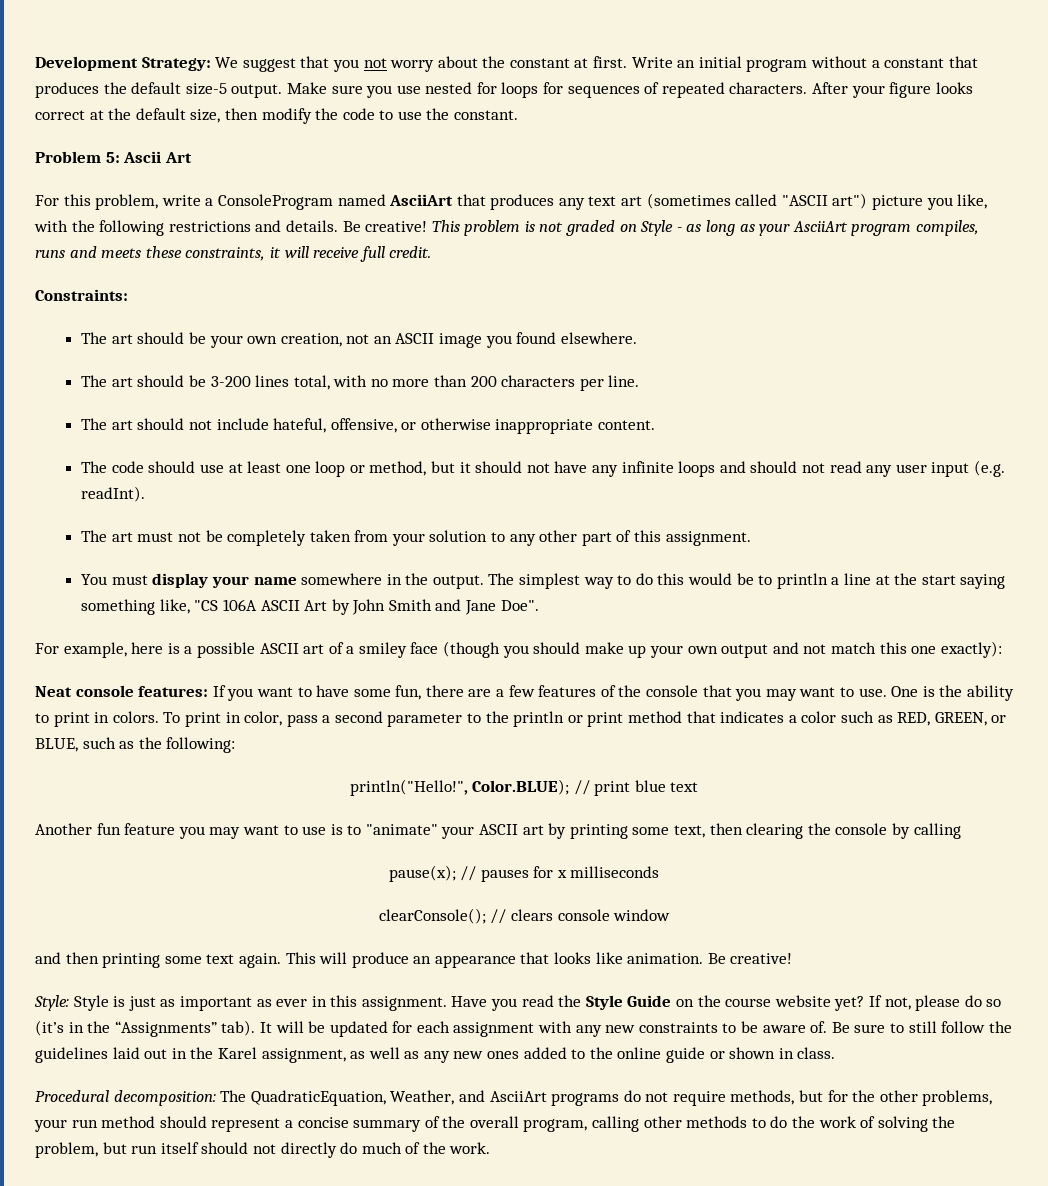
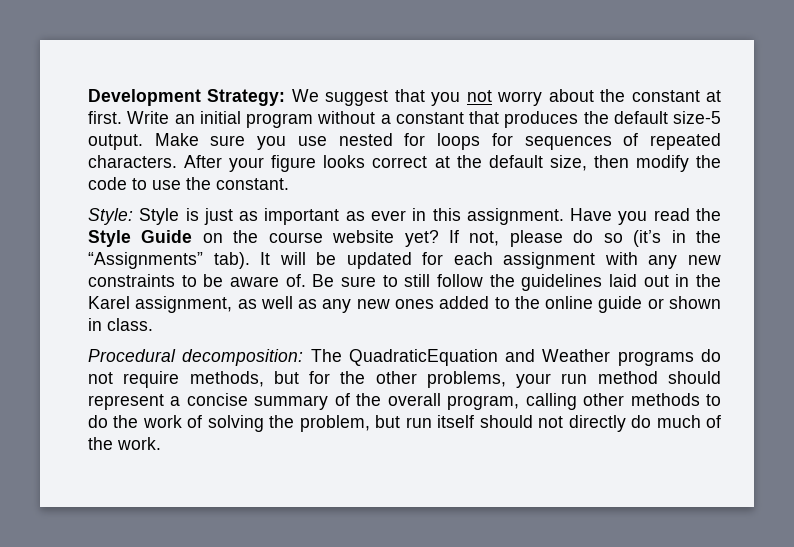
[35,151,192,163] [35,193,988,210] [34,220,979,236] [35,246,432,262] [35,289,128,301] [81,332,637,348] [81,375,640,391] [81,418,656,434] [81,460,1005,477] [81,486,146,502] [81,530,751,546] [81,573,1006,589] [81,599,539,615] [35,641,1002,658] [35,685,1014,701] [35,711,1007,727] [35,737,236,753] [349,779,699,796] [35,823,961,839] [388,865,660,882] [378,908,671,924] [35,952,793,968] // Problem 5: Ascii Art // For this problem, write a ConsoleProgram named AsciiArt that produces any text art (sometimes called "ASCII art") picture you like, with the following restrictions and details. Be creative! This problem is not graded on Style - as long as your AsciiArt program compiles, runs and meets these constraints, it will receive full credit. // Constraints: // The art should be your own creation, not an ASCII image you found elsewhere. // The art should be 3-200 lines total, with no more than 200 characters per line. // The art should not include hateful, offensive, or otherwise inappropriate content. // The code should use at least one loop or method, but it should not have any infinite loops and should not read any user input (e.g. readInt). // The art must not be completely taken from your solution to any other part of this assignment. // You must display your name somewhere in the output. The simplest way to do this would be to println a line at the start saying something like, "CS 106A ASCII Art by John Smith and Jane Doe". // For example, here is a possible ASCII art of a smiley face (though you should make up your own output and not match this one exactly): // Neat console features: If you want to have some fun, there are a few features of the console that you may want to use. One is the ability to print in colors. To print in color, pass a second parameter to the println or print method that indicates a color such as RED, GREEN, or BLUE, such as the following: // println("Hello!", Color.BLUE); // print blue text // Another fun feature you may want to use is to "animate" your ASCII art by printing some text, then clearing the console by calling // pause(x); // pauses for x milliseconds // clearConsole(); // clears console window // and then printing some text again. This will produce an appearance that looks like animation. Be creative! -> (289, 184) none
[250,1090,547,1106] QuadraticEquation, Weather, and AsciiArt -> [348,349,611,366] QuadraticEquation and Weather

